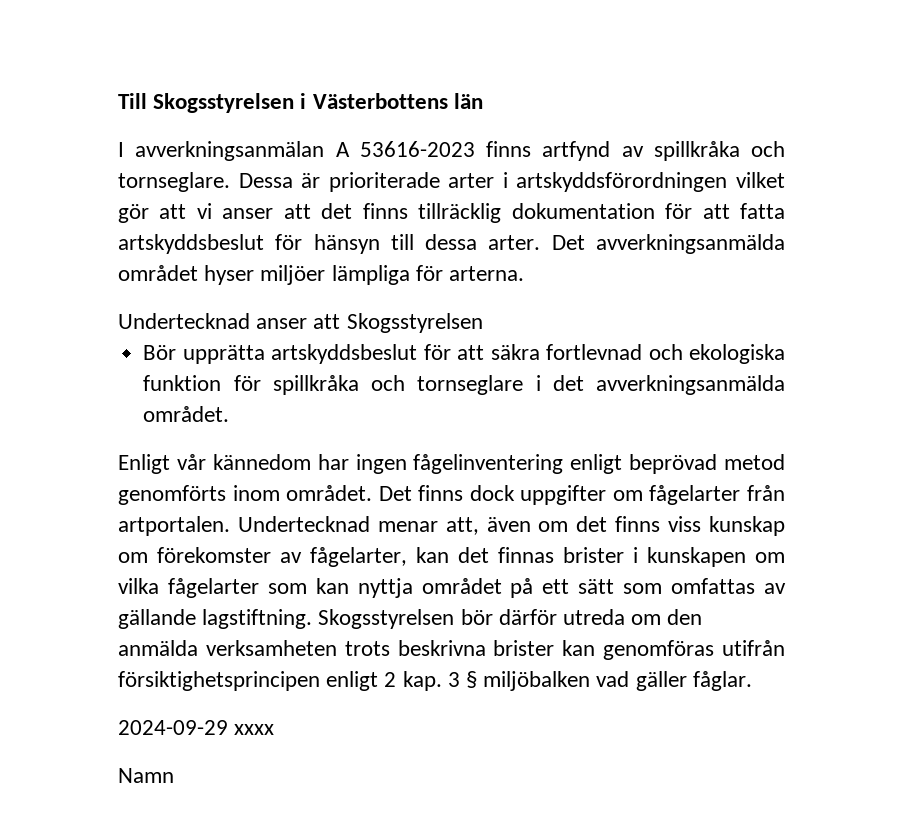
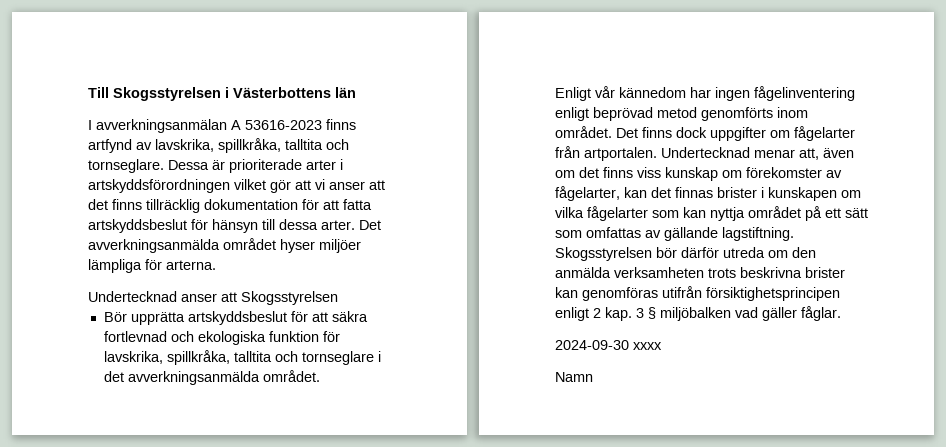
[653,141,740,161] spillkråka -> [155,138,323,153] lavskrika, spillkråka, talltita
[272,375,359,395] spillkråka -> [103,350,272,365] lavskrika, spillkråka, talltita
[118,720,228,735] 2024-09-29 -> [555,340,629,350] 2024-09-30

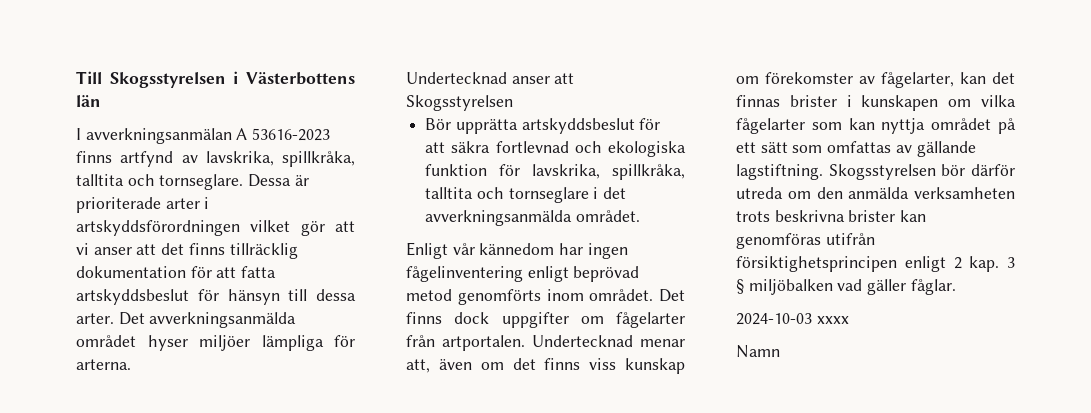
[555,340,629,350] 2024-09-30 -> [736,313,812,325] 2024-10-03

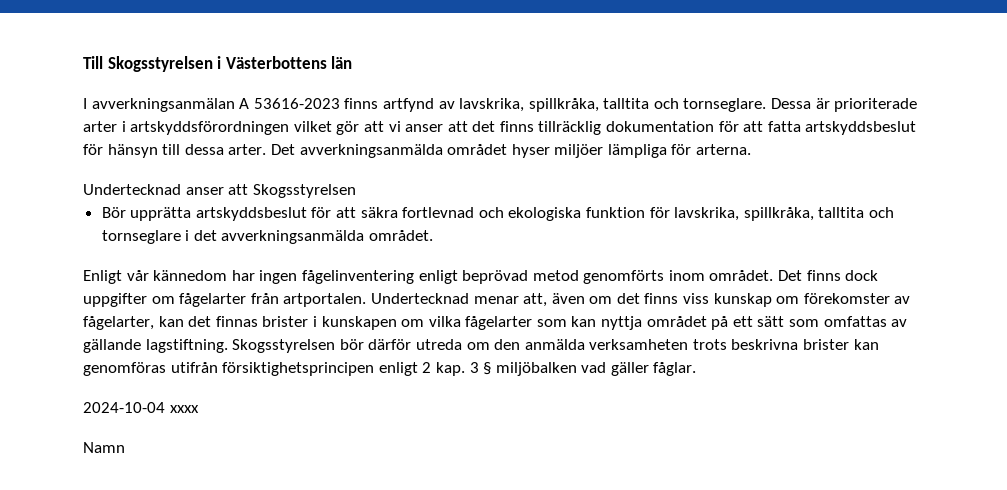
[736,313,812,325] 2024-10-03 -> [83,402,165,413] 2024-10-04

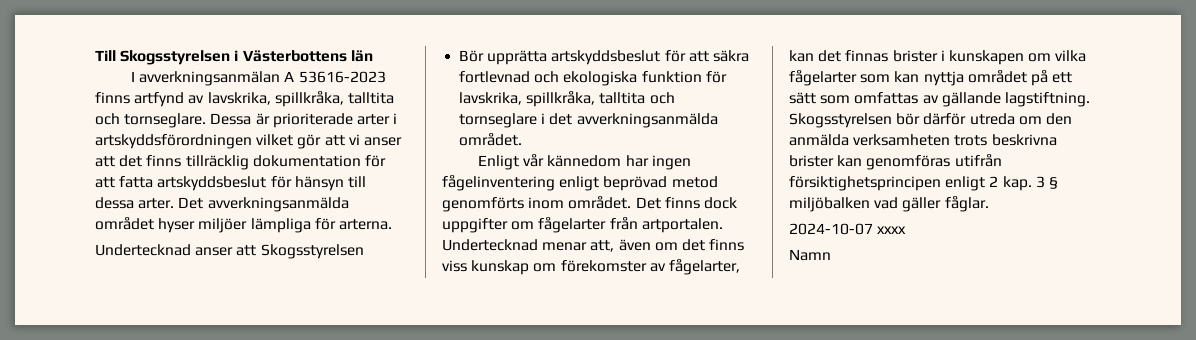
[83,402,165,413] 2024-10-04 -> [789,223,873,235] 2024-10-07

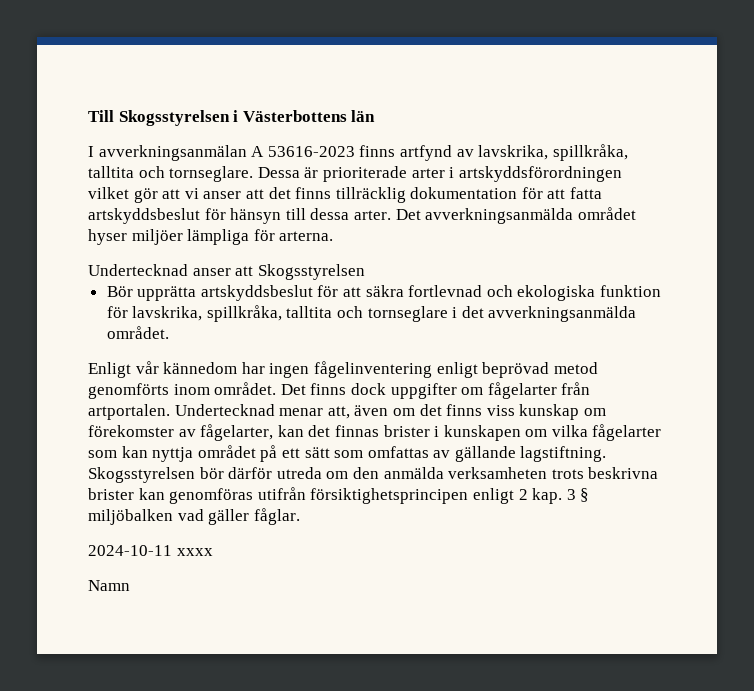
[789,223,873,235] 2024-10-07 -> [88,545,172,556] 2024-10-11

